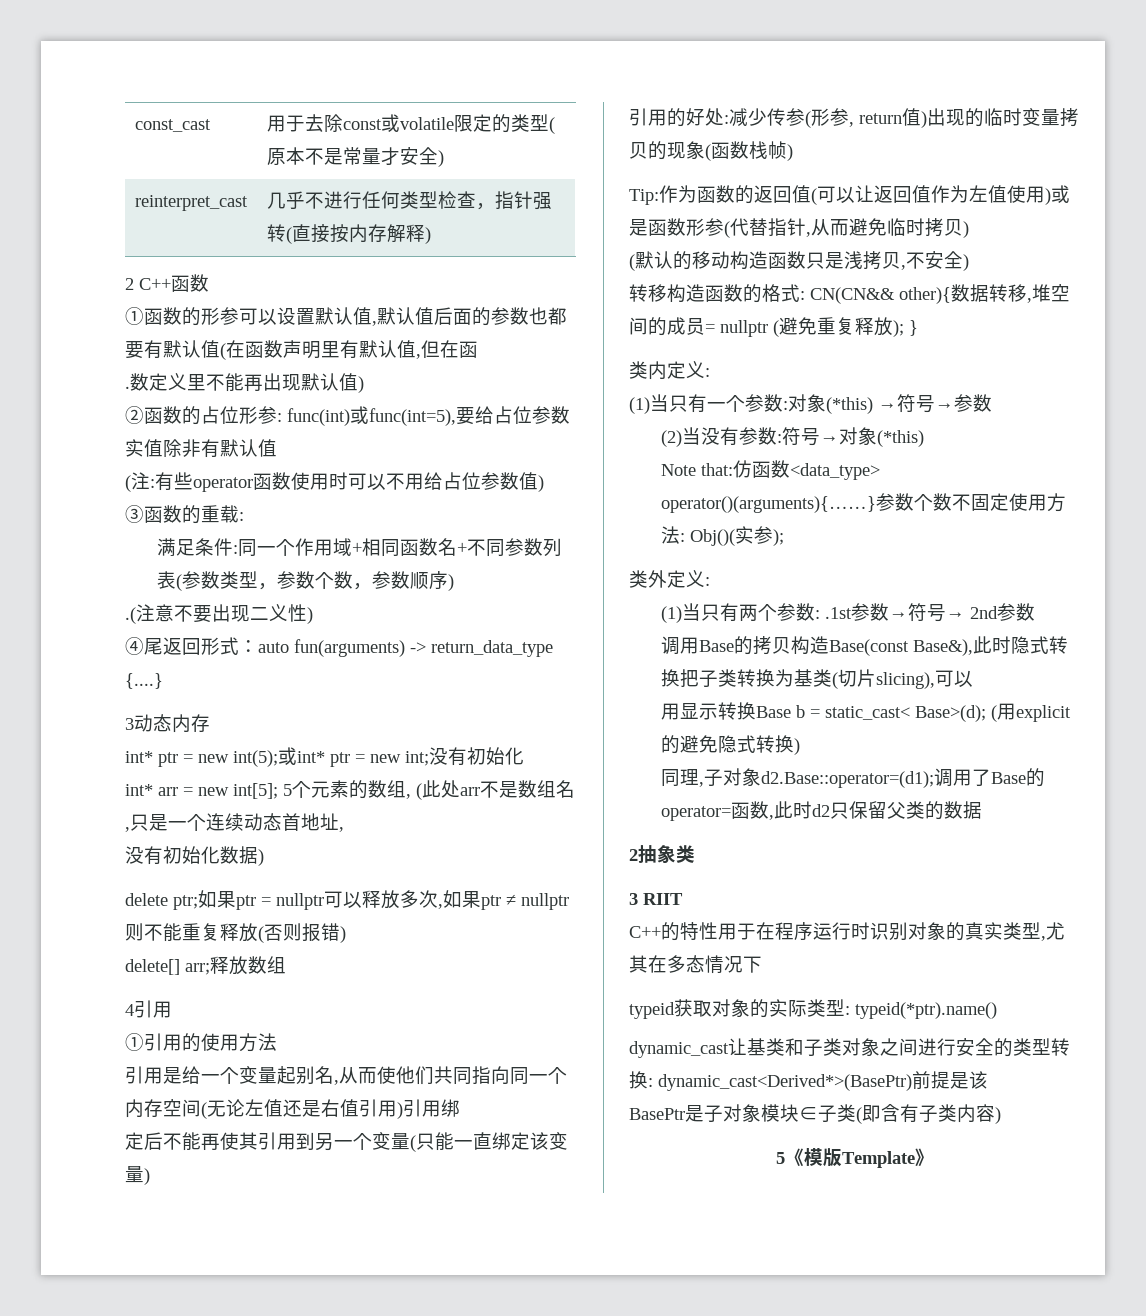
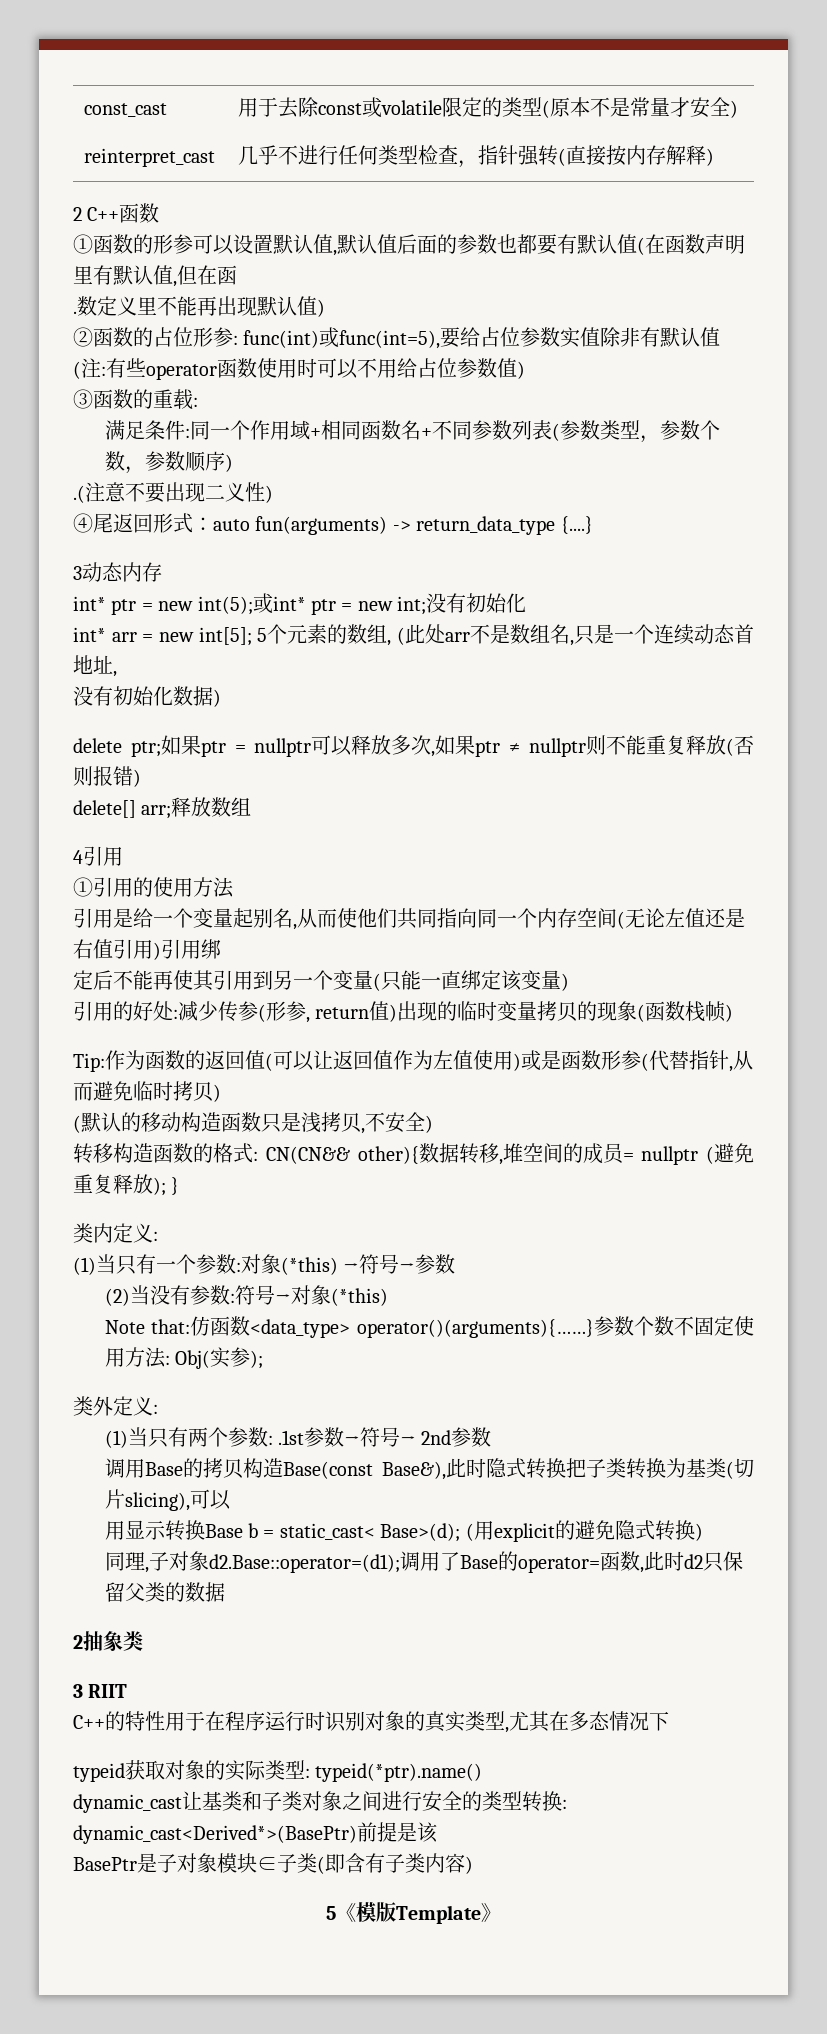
[690,529,736,546] Obj()( -> [174,1350,210,1369] Obj(

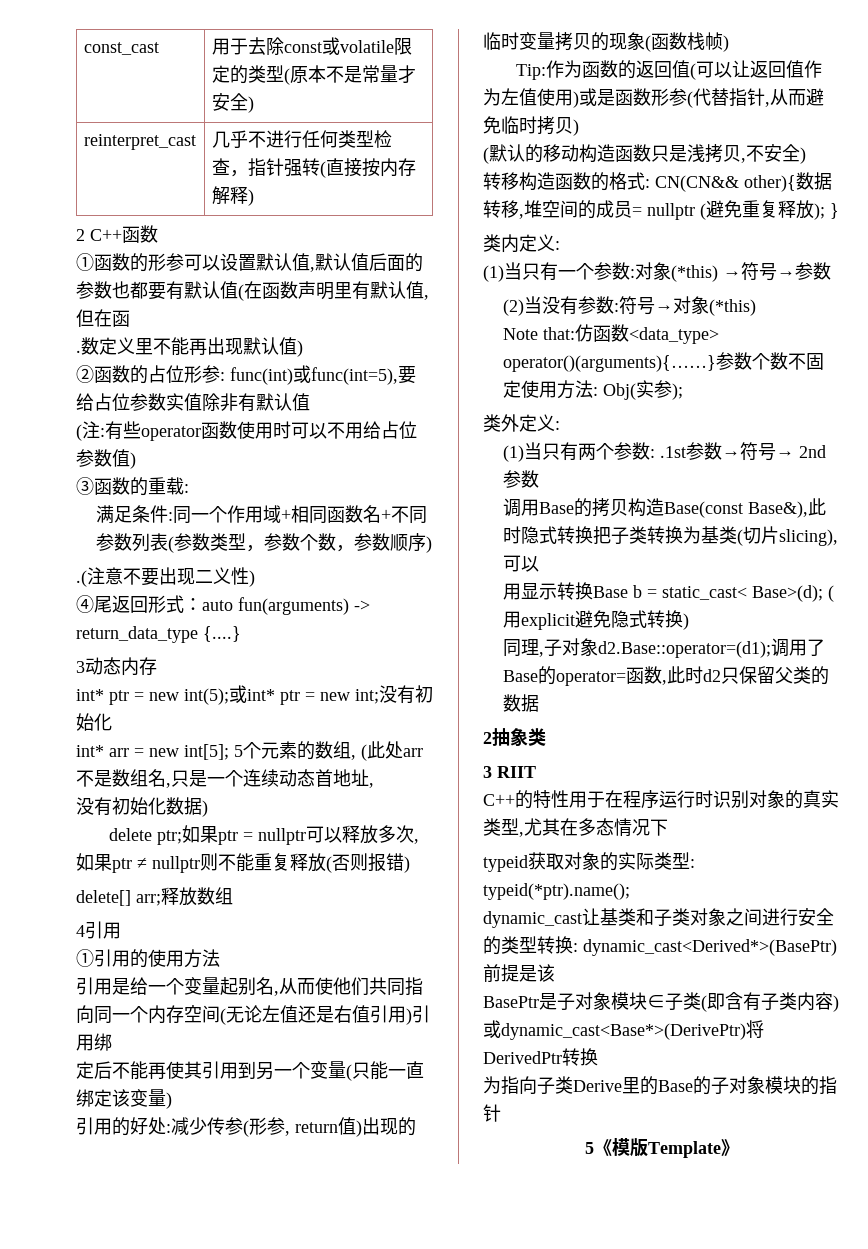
[554,1520,575,1540] 的 -> (576, 621) none
[315,1763,483,1782] typeid(*ptr).name() -> [483,883,630,900] typeid(*ptr).name();
(473, 1865) none -> [483,1020,764,1040] [483,1048,598,1066] [483,1076,837,1095] [483,1104,501,1122] 或dynamic_cast<Base*>(DerivePtr)将DerivedPtr转换 // 为指向子类Derive里的Base的子对象模块的指针

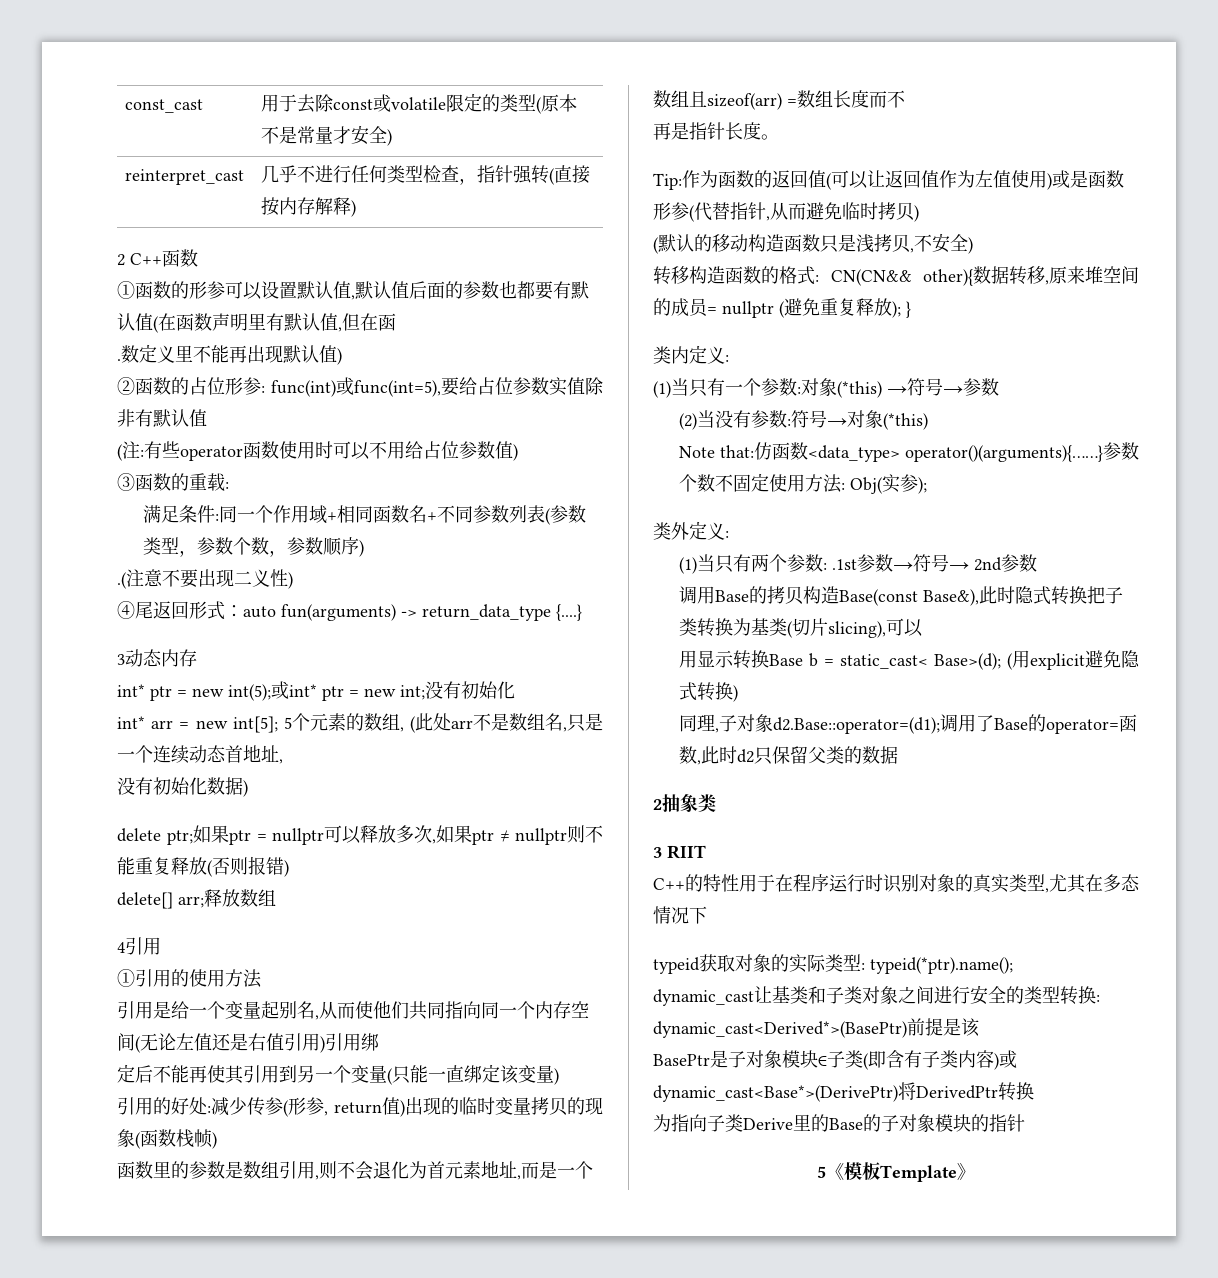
(729, 43) none -> [117,1161,593,1180] [653,90,905,110] [653,122,779,140] // 函数里的参数是数组引用,则不会退化为首元素地址,而是一个数组且sizeof(arr) =数组长度而不 // 再是指针长度。
(524, 216) none -> [1049,266,1085,284] 原来
[629,1138,648,1157] 版 -> [862,1162,880,1180] 板

